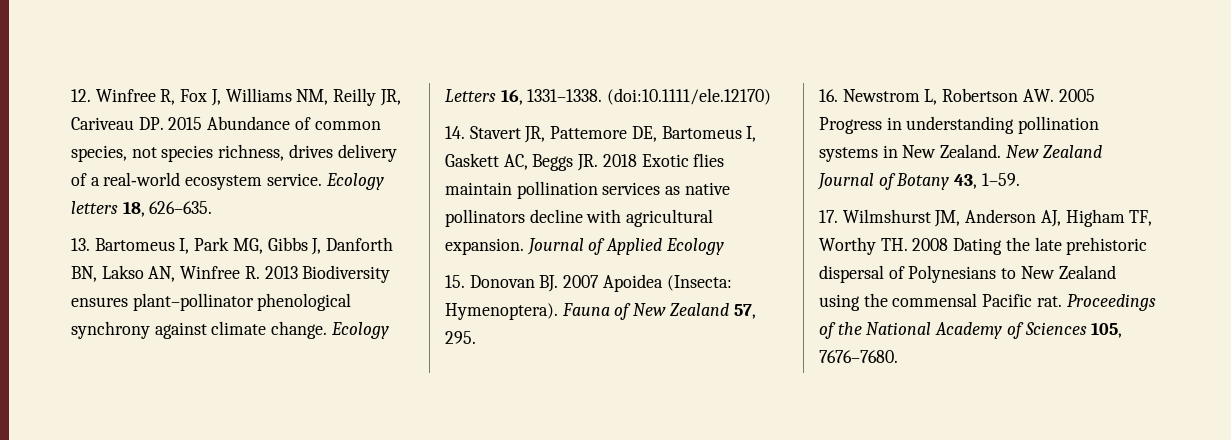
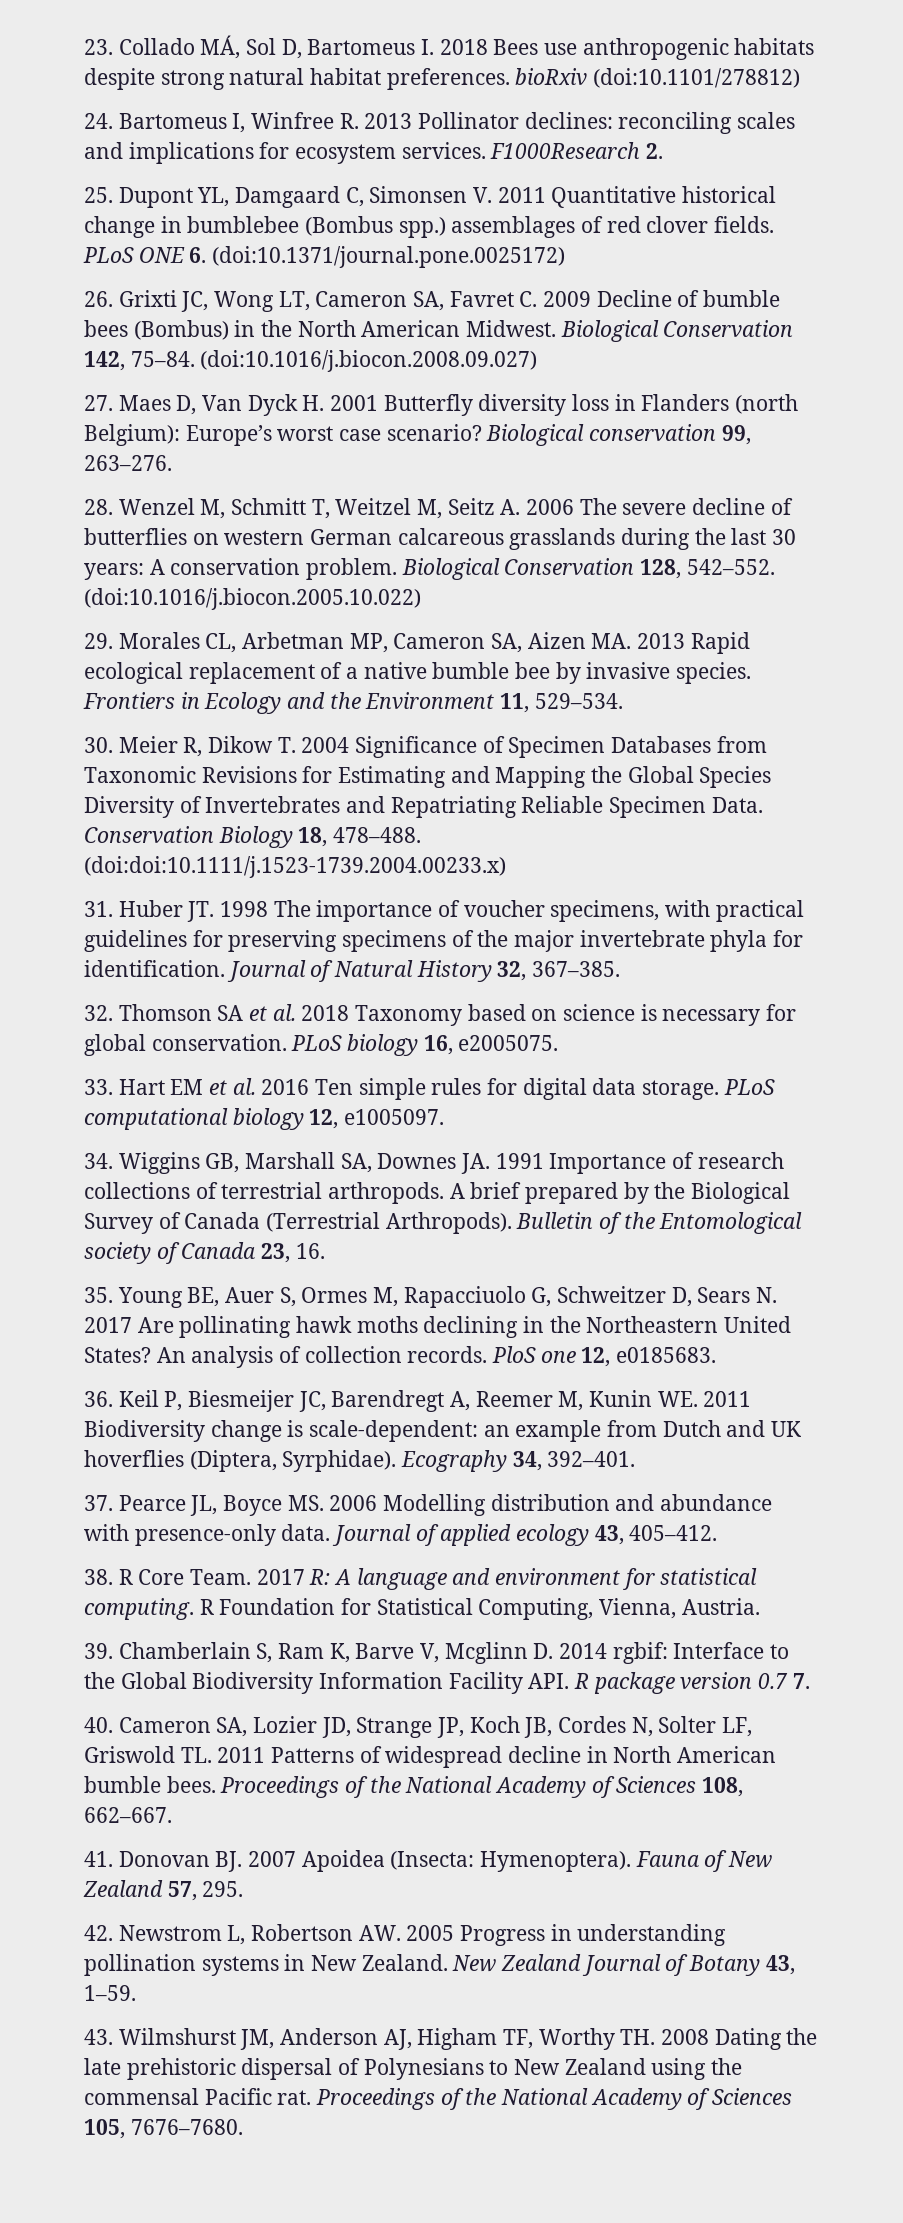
[71,88,401,106] [71,116,381,130] [71,144,397,162] [71,172,384,190] [71,201,213,217] [71,237,394,255] [71,265,391,283] [71,293,352,311] [71,321,389,339] [445,88,772,105] [445,126,757,143] [445,153,725,171] [445,181,730,199] [445,209,714,227] [445,238,724,255] [445,275,465,288] 12. Winfree R, Fox J, Williams NM, Reilly JR, Cariveau DP. 2015 Abundance of common species, not species richness, drives delivery of a real‐world ecosystem service. Ecology letters 18, 626–635. // 13. Bartomeus I, Park MG, Gibbs J, Danforth BN, Lakso AN, Winfree R. 2013 Biodiversity ensures plant–pollinator phenological synchrony against climate change. Ecology Letters 16, 1331–1338. (doi:10.1111/ele.12170) // 14. Stavert JR, Pattemore DE, Bartomeus I, Gaskett AC, Beggs JR. 2018 Exotic flies maintain pollination services as native pollinators decline with agricultural expansion. Journal of Applied Ecology // 15. -> [84,35,815,60] [84,68,801,90] [84,112,796,134] [84,142,664,164] [84,186,777,208] [84,216,775,238] [83,246,566,268] [84,290,781,312] [84,320,794,342] [84,350,538,372] [84,394,799,416] [84,424,751,446] [84,455,172,471] [84,498,793,519] [84,528,797,550] [84,558,775,580] [84,588,421,610] [84,632,750,654] [84,662,752,684] [83,692,623,714] [84,736,767,758] [84,766,772,788] [84,796,763,818] [84,826,422,848] [84,856,506,878] [84,900,804,922] [84,930,804,952] [84,960,621,982] [84,1004,797,1026] [84,1034,559,1056] [84,1078,775,1100] [84,1108,445,1130] [84,1152,784,1174] [84,1182,791,1204] [84,1212,803,1234] [84,1242,325,1264] [84,1286,778,1308] [84,1316,792,1338] [84,1346,717,1368] [84,1390,752,1412] [84,1420,802,1442] [84,1450,636,1472] [84,1494,773,1516] [84,1524,718,1546] [84,1568,758,1590] [84,1598,760,1620] [84,1642,790,1664] [84,1672,810,1694] [84,1716,753,1738] [84,1746,777,1768] [84,1776,744,1798] [84,1807,172,1823] [84,1851,113,1867] 23. Collado MÁ, Sol D, Bartomeus I. 2018 Bees use anthropogenic habitats despite strong natural habitat preferences. bioRxiv (doi:10.1101/278812) // 24. Bartomeus I, Winfree R. 2013 Pollinator declines: reconciling scales and implications for ecosystem services. F1000Research 2. // 25. Dupont YL, Damgaard C, Simonsen V. 2011 Quantitative historical change in bumblebee (Bombus spp.) assemblages of red clover fields. PLoS ONE 6. (doi:10.1371/journal.pone.0025172) // 26. Grixti JC, Wong LT, Cameron SA, Favret C. 2009 Decline of bumble bees (Bombus) in the North American Midwest. Biological Conservation 142, 75–84. (doi:10.1016/j.biocon.2008.09.027) // 27. Maes D, Van Dyck H. 2001 Butterfly diversity loss in Flanders (north Belgium): Europe’s worst case scenario? Biological conservation 99, 263–276. // 28. Wenzel M, Schmitt T, Weitzel M, Seitz A. 2006 The severe decline of butterflies on western German calcareous grasslands during the last 30 years: A conservation problem. Biological Conservation 128, 542–552. (doi:10.1016/j.biocon.2005.10.022) // 29. Morales CL, Arbetman MP, Cameron SA, Aizen MA. 2013 Rapid ecological replacement of a native bumble bee by invasive species. Frontiers in Ecology and the Environment 11, 529–534. // 30. Meier R, Dikow T. 2004 Significance of Specimen Databases from Taxonomic Revisions for Estimating and Mapping the Global Species Diversity of Invertebrates and Repatriating Reliable Specimen Data. Conservation Biology 18, 478–488. (doi:doi:10.1111/j.1523-1739.2004.00233.x) // 31. Huber JT. 1998 The importance of voucher specimens, with practical guidelines for preserving specimens of the major invertebrate phyla for identification. Journal of Natural History 32, 367–385. // 32. Thomson SA et al. 2018 Taxonomy based on science is necessary for global conservation. PLoS biology 16, e2005075. // 33. Hart EM et al. 2016 Ten simple rules for digital data storage. PLoS computational biology 12, e1005097. // 34. Wiggins GB, Marshall SA, Downes JA. 1991 Importance of research collections of terrestrial arthropods. A brief prepared by the Biological Survey of Canada (Terrestrial Arthropods). Bulletin of the Entomological society of Canada 23, 16. // 35. Young BE, Auer S, Ormes M, Rapacciuolo G, Schweitzer D, Sears N. 2017 Are pollinating hawk moths declining in the Northeastern United States? An analysis of collection records. PloS one 12, e0185683. // 36. Keil P, Biesmeijer JC, Barendregt A, Reemer M, Kunin WE. 2011 Biodiversity change is scale‐dependent: an example from Dutch and UK hoverflies (Diptera, Syrphidae). Ecography 34, 392–401. // 37. Pearce JL, Boyce MS. 2006 Modelling distribution and abundance with presence‐only data. Journal of applied ecology 43, 405–412. // 38. R Core Team. 2017 R: A language and environment for statistical computing. R Foundation for Statistical Computing, Vienna, Austria. // 39. Chamberlain S, Ram K, Barve V, Mcglinn D. 2014 rgbif: Interface to the Global Biodiversity Information Facility API. R package version 0.7 7. // 40. Cameron SA, Lozier JD, Strange JP, Koch JB, Cordes N, Solter LF, Griswold TL. 2011 Patterns of widespread decline in North American bumble bees. Proceedings of the National Academy of Sciences 108, 662–667. // 41.
[819,89,838,102] 16. -> [84,1925,113,1941] 42.
[819,210,838,223] 17. -> [84,2029,113,2045] 43.

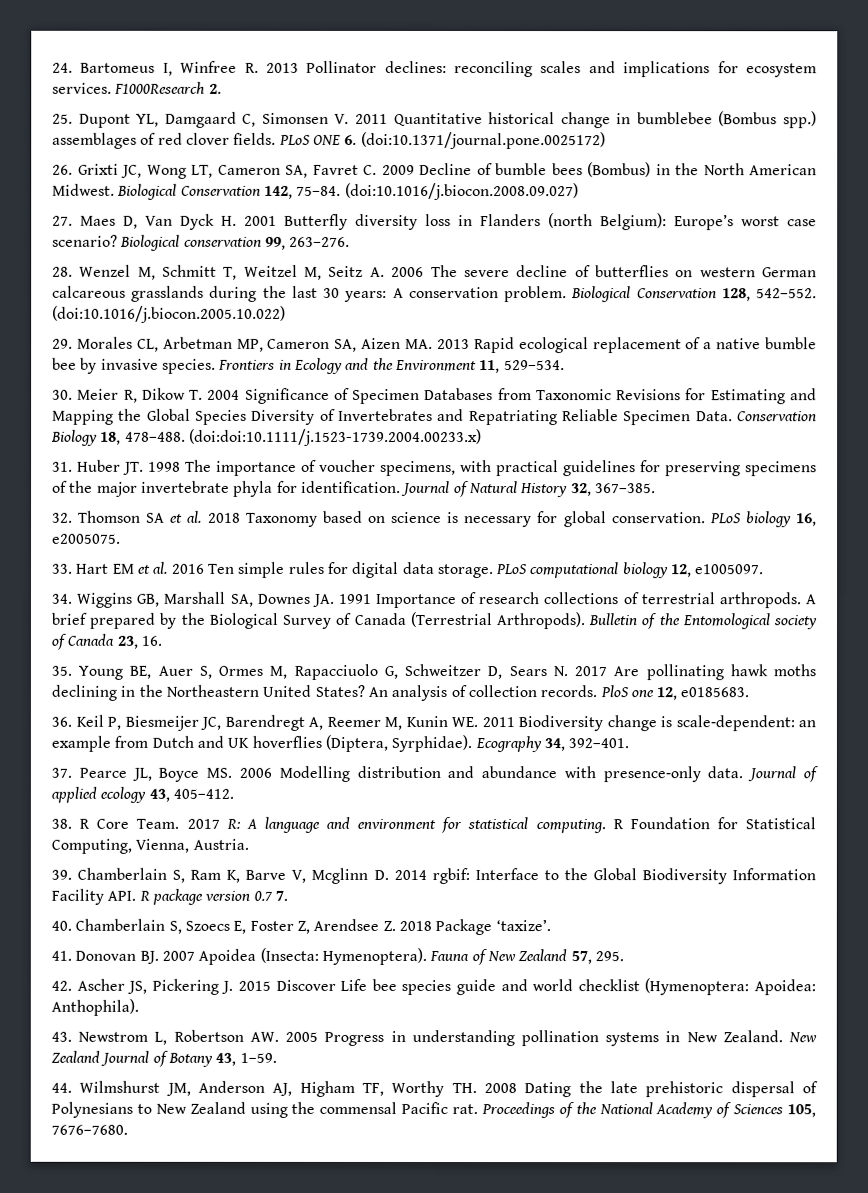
[84,35,815,60] [84,68,801,90] 23. Collado MÁ, Sol D, Bartomeus I. 2018 Bees use anthropogenic habitats despite strong natural habitat preferences. bioRxiv (doi:10.1101/278812) // -> (52, 67) none
[118,1716,753,1738] [84,1746,777,1768] [84,1776,744,1798] [84,1807,172,1823] Cameron SA, Lozier JD, Strange JP, Koch JB, Cordes N, Solter LF, Griswold TL. 2011 Patterns of widespread decline in North American bumble bees. Proceedings of the National Academy of Sciences 108, 662–667. -> [75,918,551,936] Chamberlain S, Szoecs E, Foster Z, Arendsee Z. 2018 Package ‘taxize’.
(113, 1933) none -> [76,978,817,996] [51,998,139,1016] [51,1031,72,1042] Ascher JS, Pickering J. 2015 Discover Life bee species guide and world checklist (Hymenoptera: Apoidea: Anthophila). // 43.
[84,2029,113,2045] 43. -> [51,1082,72,1093] 44.

